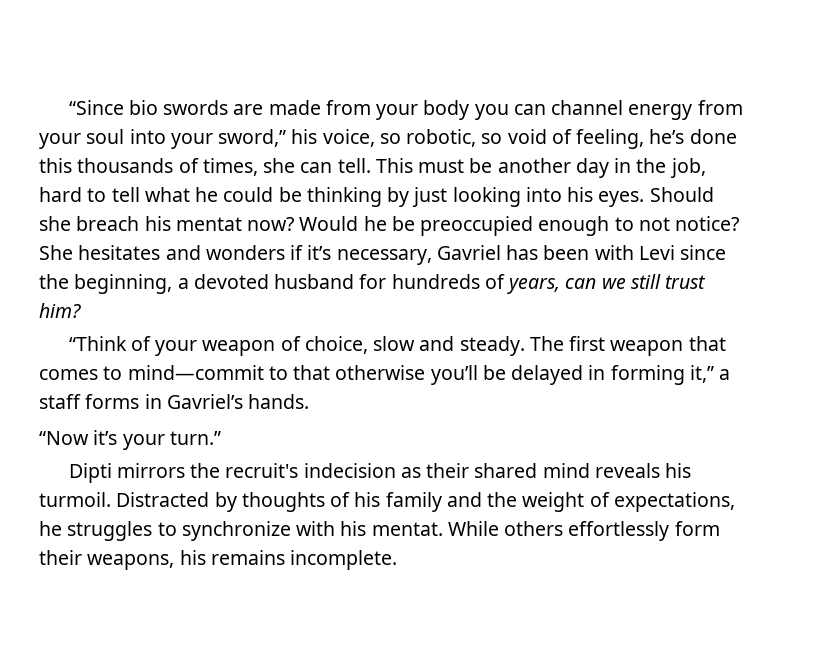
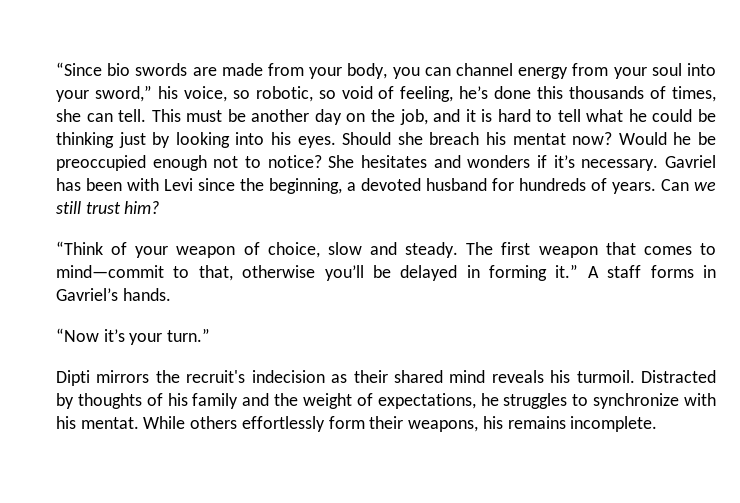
[423,100,470,120] body -> [347,63,388,79] body,
[614,158,632,173] in -> [346,113,366,122] on
(706, 168) none -> [433,109,493,122] and it is
[387,187,448,207] by just -> [118,132,171,148] just by
[614,217,670,231] to not -> [213,156,261,168] not to
[336,249,432,265] necessary, -> [581,159,659,171] necessary.
[507,277,597,294] years, can -> [612,179,689,194] years. Can
[293,365,331,380] that -> [198,265,233,281] that,
[689,365,731,383] it,” a -> [555,264,599,278] it.” A

